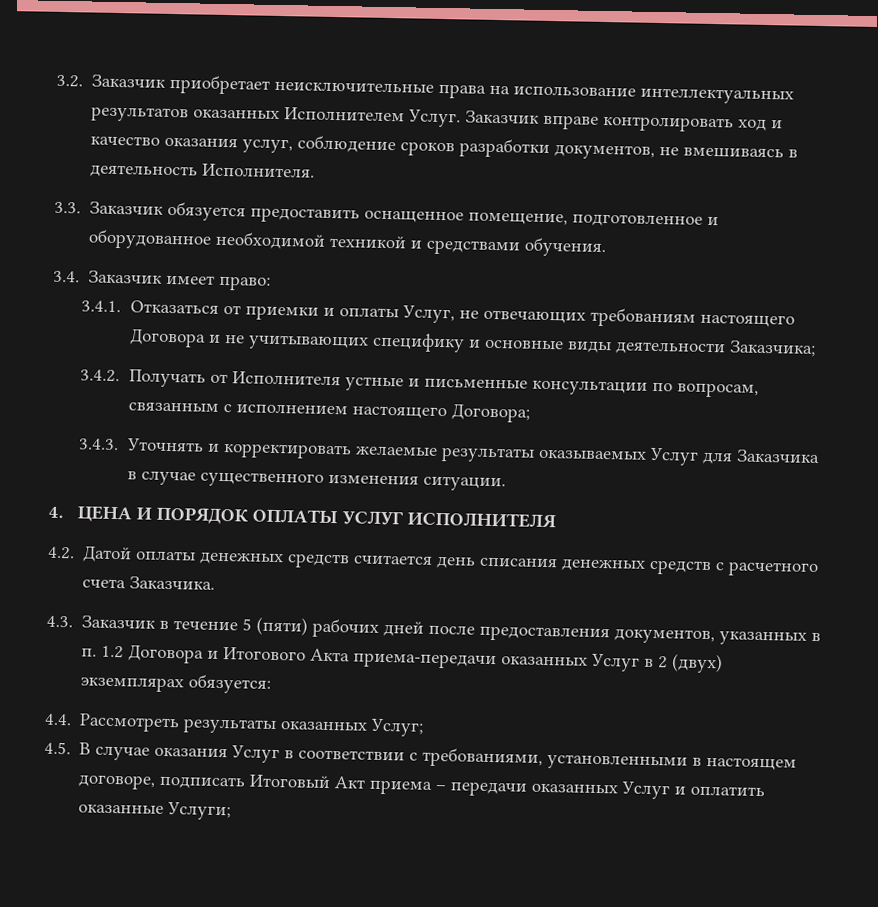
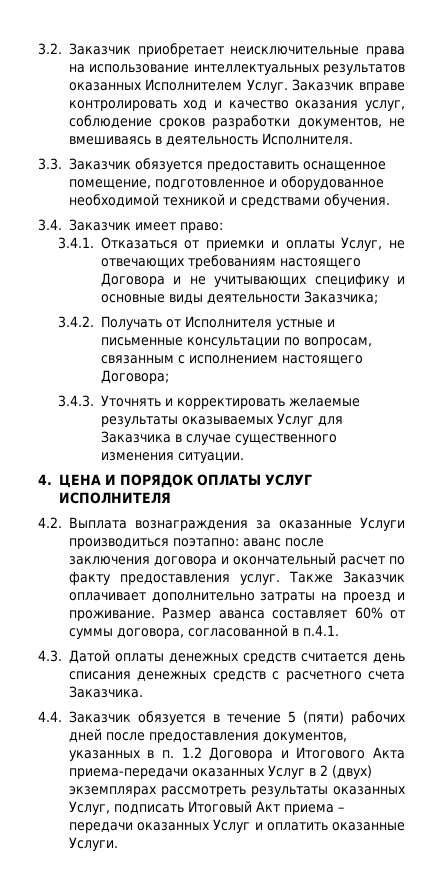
(75, 553) none -> [68,517,405,531] [68,538,324,549] [68,553,406,567] [68,571,405,585] [68,592,406,603] [68,607,405,621] [68,625,339,639] [38,650,62,662] Выплата вознаграждения за оказанные Услуги производиться поэтапно: аванс после заключения договора и окончательный расчет по факту предоставления услуг. Также Заказчик оплачивает дополнительно затраты на проезд и проживание. Размер аванса составляет 60% от суммы договора, согласованной в п.4.1. // 4.3.
[46,615,157,629] 4.3. Заказчик -> [38,711,206,725] 4.4. Заказчик обязуется
[188,674,272,694] [44,713,425,737] [44,741,798,771] [78,774,156,790] обязуется: // 4.4. Рассмотреть результаты оказанных Услуг; // 4.5. В случае оказания Услуг в соответствии с требованиями, установленными в настоящем договоре, -> [160,786,406,797] [68,801,110,815] рассмотреть результаты оказанных Услуг,
[167,802,232,821] Услуги; -> [68,837,118,851] Услуги.

